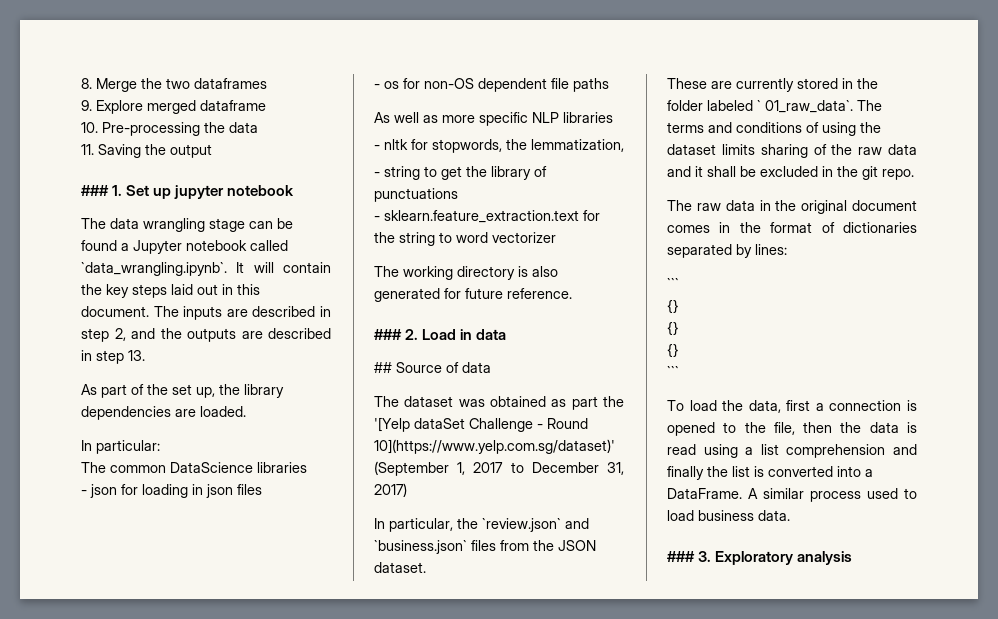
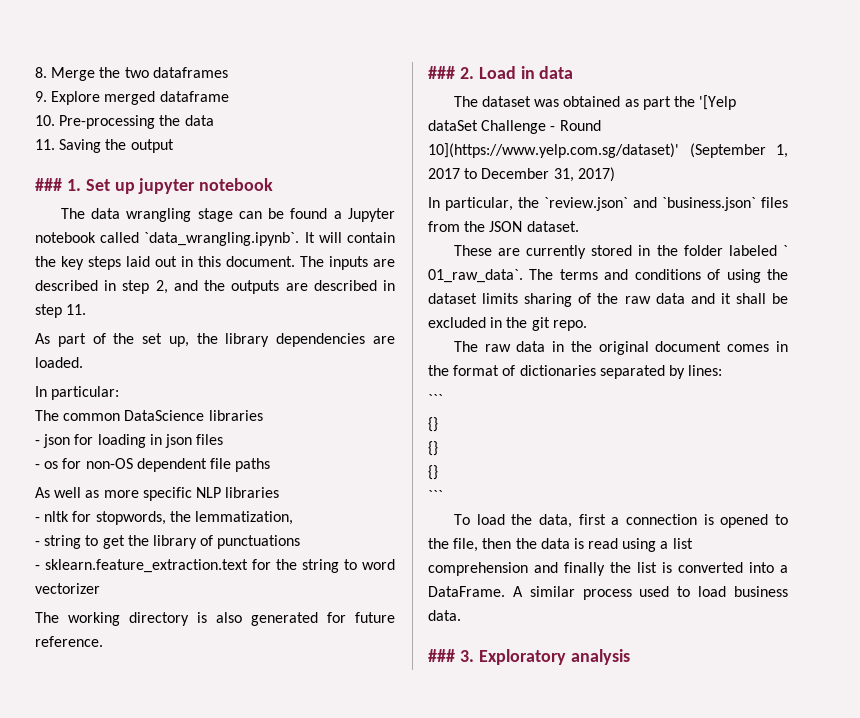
[128,350,145,361] 13. -> [66,304,87,315] 11.
[374,362,491,373] // ## Source of data -> (574, 72) none

